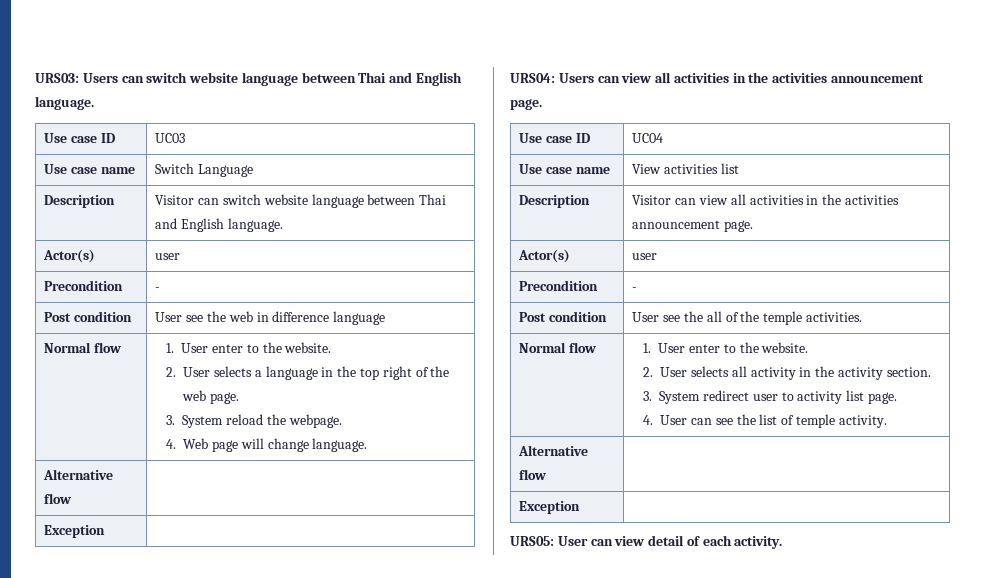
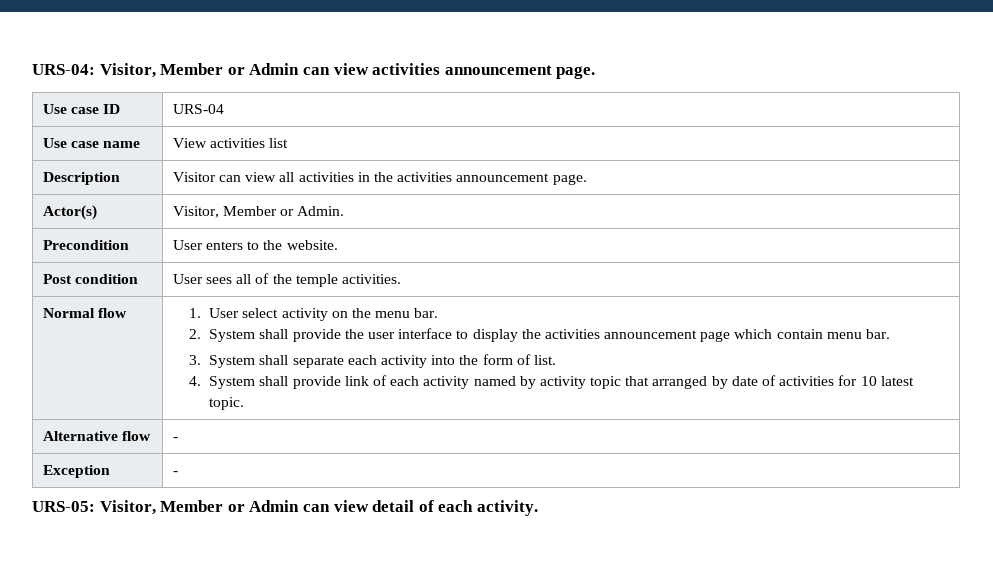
[35,72,463,86] [35,96,94,110] [44,133,115,143] [155,133,186,143] [44,164,135,174] [155,163,254,177] [44,195,116,208] [155,194,447,208] [155,218,283,232] [43,249,96,263] [155,253,181,260] [44,280,124,291] [155,287,161,291] [44,311,133,322] [155,311,386,325] [44,342,122,353] [166,342,332,353] [166,366,450,380] [182,390,240,404] [166,414,342,428] [166,438,368,452] [43,469,114,480] [44,493,72,504] [44,525,106,538] [510,72,769,83] URS03: Users can switch website language between Thai and English language. // Use case ID | UC03 // Use case name | Switch Language // Description | Visitor can switch website language between Thai and English language. // Actor(s) | user // Precondition | - // Post condition | User see the web in difference language // Normal flow | 1. User enter to the website. // 2. User selects a language in the top right of the web page. // 3. System reload the webpage. // 4. Web page will change language. // Alternative flow | // Exception | // URS04: Users can view all activities in the -> [32,63,369,78] URS-04: Visitor, Member or Admin can view
[632,133,664,143] UC04 -> [172,104,224,114] URS-04
[632,253,658,260] [519,280,599,291] [632,287,638,291] [519,311,608,322] [632,311,703,322] user // Precondition | - // Post condition | User see the -> [172,206,345,218] [42,240,129,250] [172,240,338,250] [42,274,139,284] [172,274,233,284] Visitor, Member or Admin. // Precondition | User enters to the website. // Post condition | User sees
[689,342,809,353] [643,366,931,380] [643,390,898,404] [643,414,887,428] [518,445,589,456] [519,469,547,480] [519,501,581,514] [510,536,588,546] enter to the website. // 2. User selects all activity in the activity section. // 3. System redirect user to activity list page. // 4. User can see the list of temple activity. // Alternative flow | // Exception | // URS05: User -> [242,308,439,321] [189,328,891,342] [189,354,556,368] [189,375,914,389] [209,397,245,410] [42,431,152,441] [172,437,178,441] [42,465,110,478] [172,471,178,475] [32,500,300,515] select activity on the menu bar. // 2. System shall provide the user interface to display the activities announcement page which contain menu bar. // 3. System shall separate each activity into the form of list. // 4. System shall provide link of each activity named by activity topic that arranged by date of activities for 10 latest topic. // Alternative flow | - // Exception | - // URS-05: Visitor, Member or Admin

